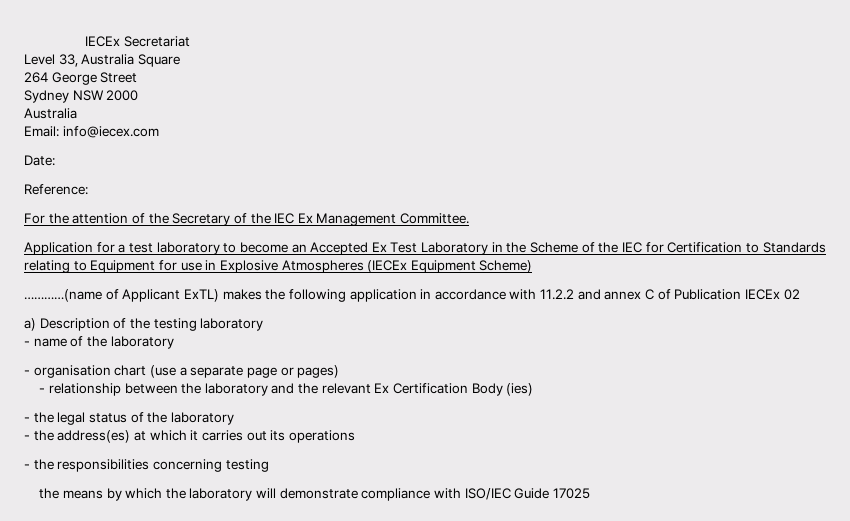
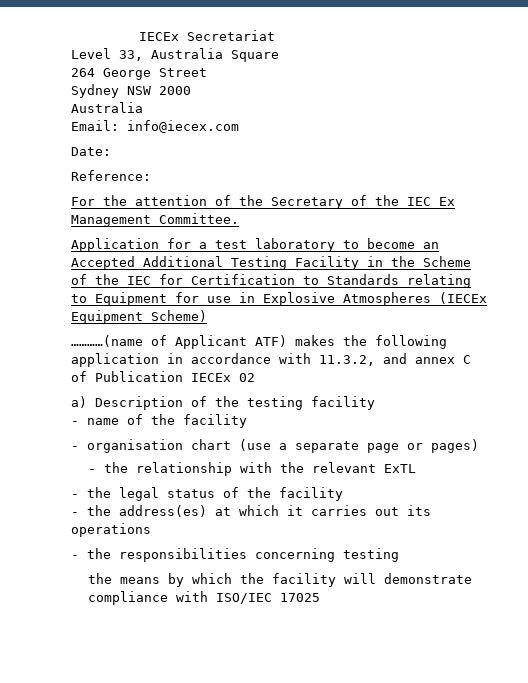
[371,242,489,255] Ex Test Laboratory -> [143,256,359,270] Additional Testing Facility
[183,289,219,302] ExTL) -> [255,335,287,347] ATF)
[540,289,575,300] 11.2.2 -> [319,355,375,366] 11.3.2,
[200,318,264,331] laboratory -> [311,396,375,410] facility
[110,336,174,349] laboratory -> [183,414,247,428] facility
[48,383,534,396] relationship between the laboratory and the relevant Ex Certification Body (ies) -> [104,462,417,476] the relationship with the relevant ExTL
[170,412,234,425] laboratory -> [279,487,343,501] facility
[189,488,253,501] laboratory -> [272,573,337,587] facility
[514,488,550,499] Guide -> (273, 598) none

